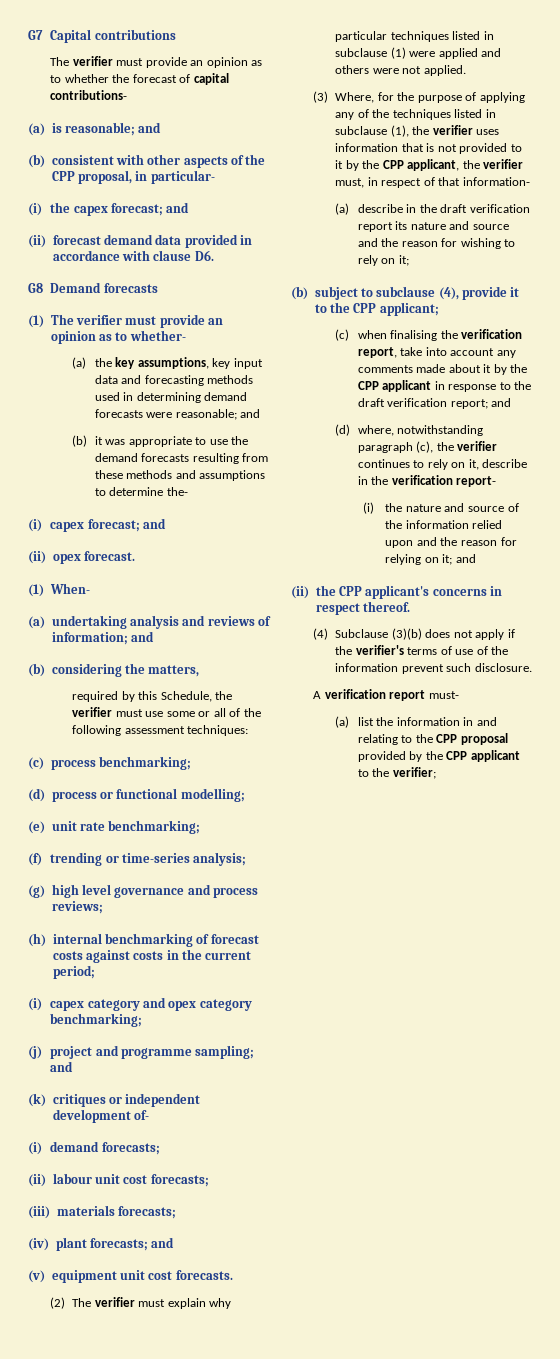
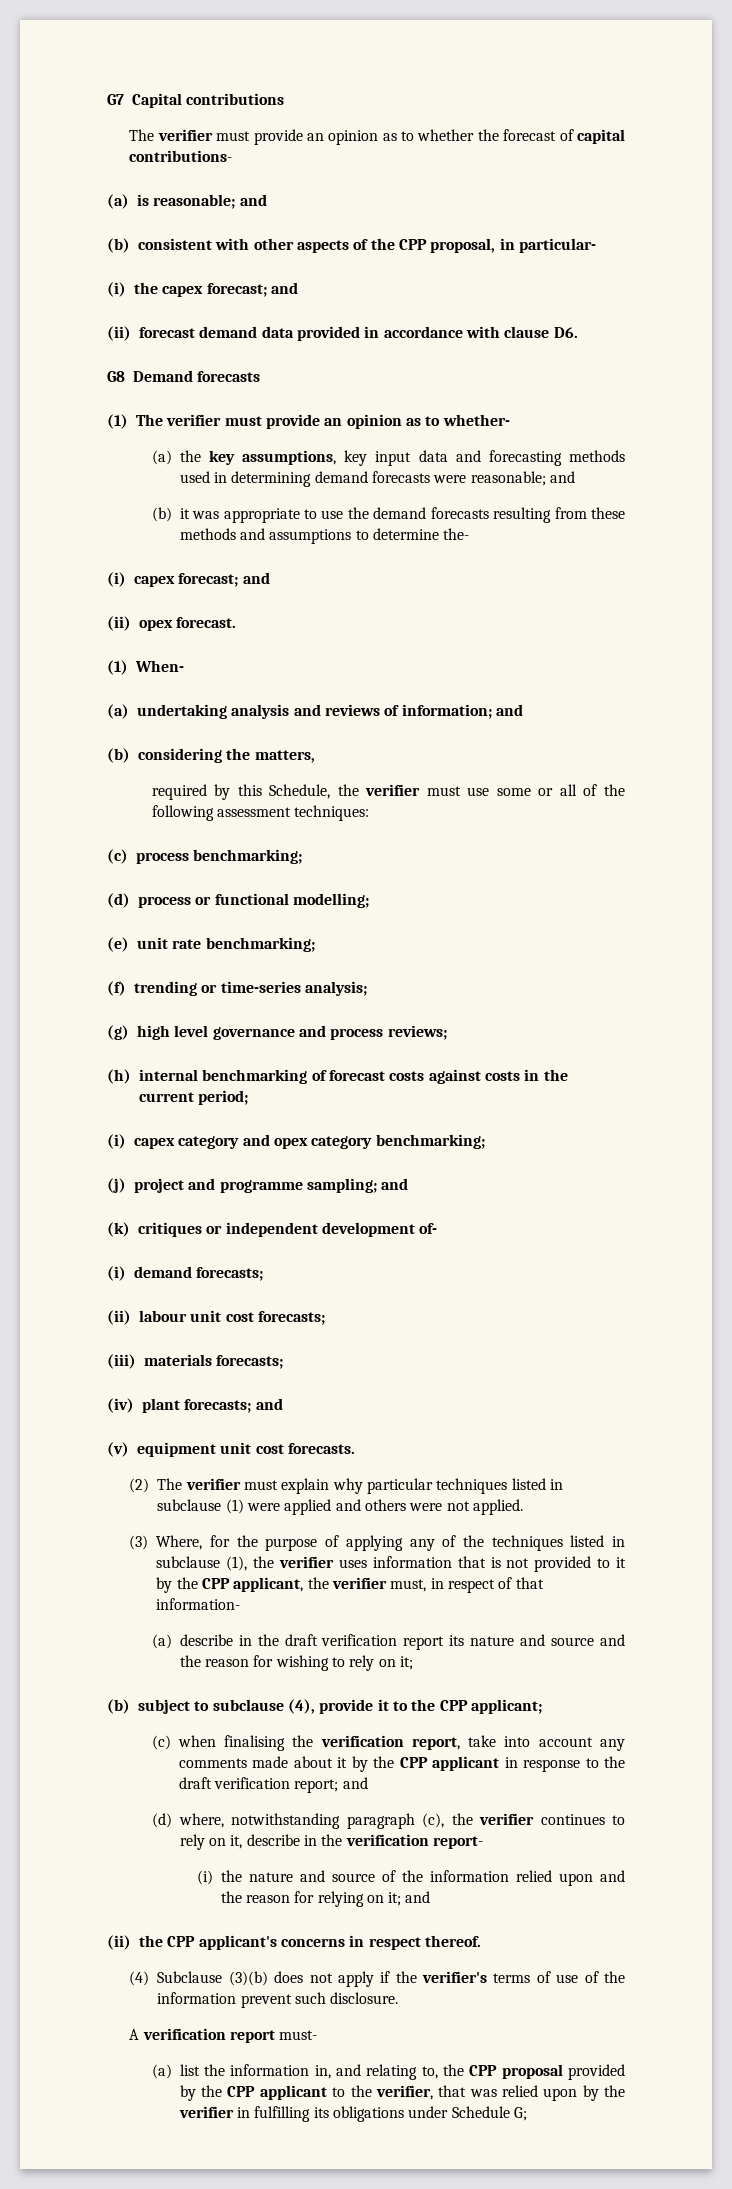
[463,717,474,726] in -> [314,2065,331,2079] in,
[401,735,413,743] to -> [421,2066,438,2079] to,
[392,767,436,779] verifier; -> [375,2085,625,2101] [178,2106,528,2122] verifier, that was relied upon by the verifier in fulfilling its obligations under Schedule G;

